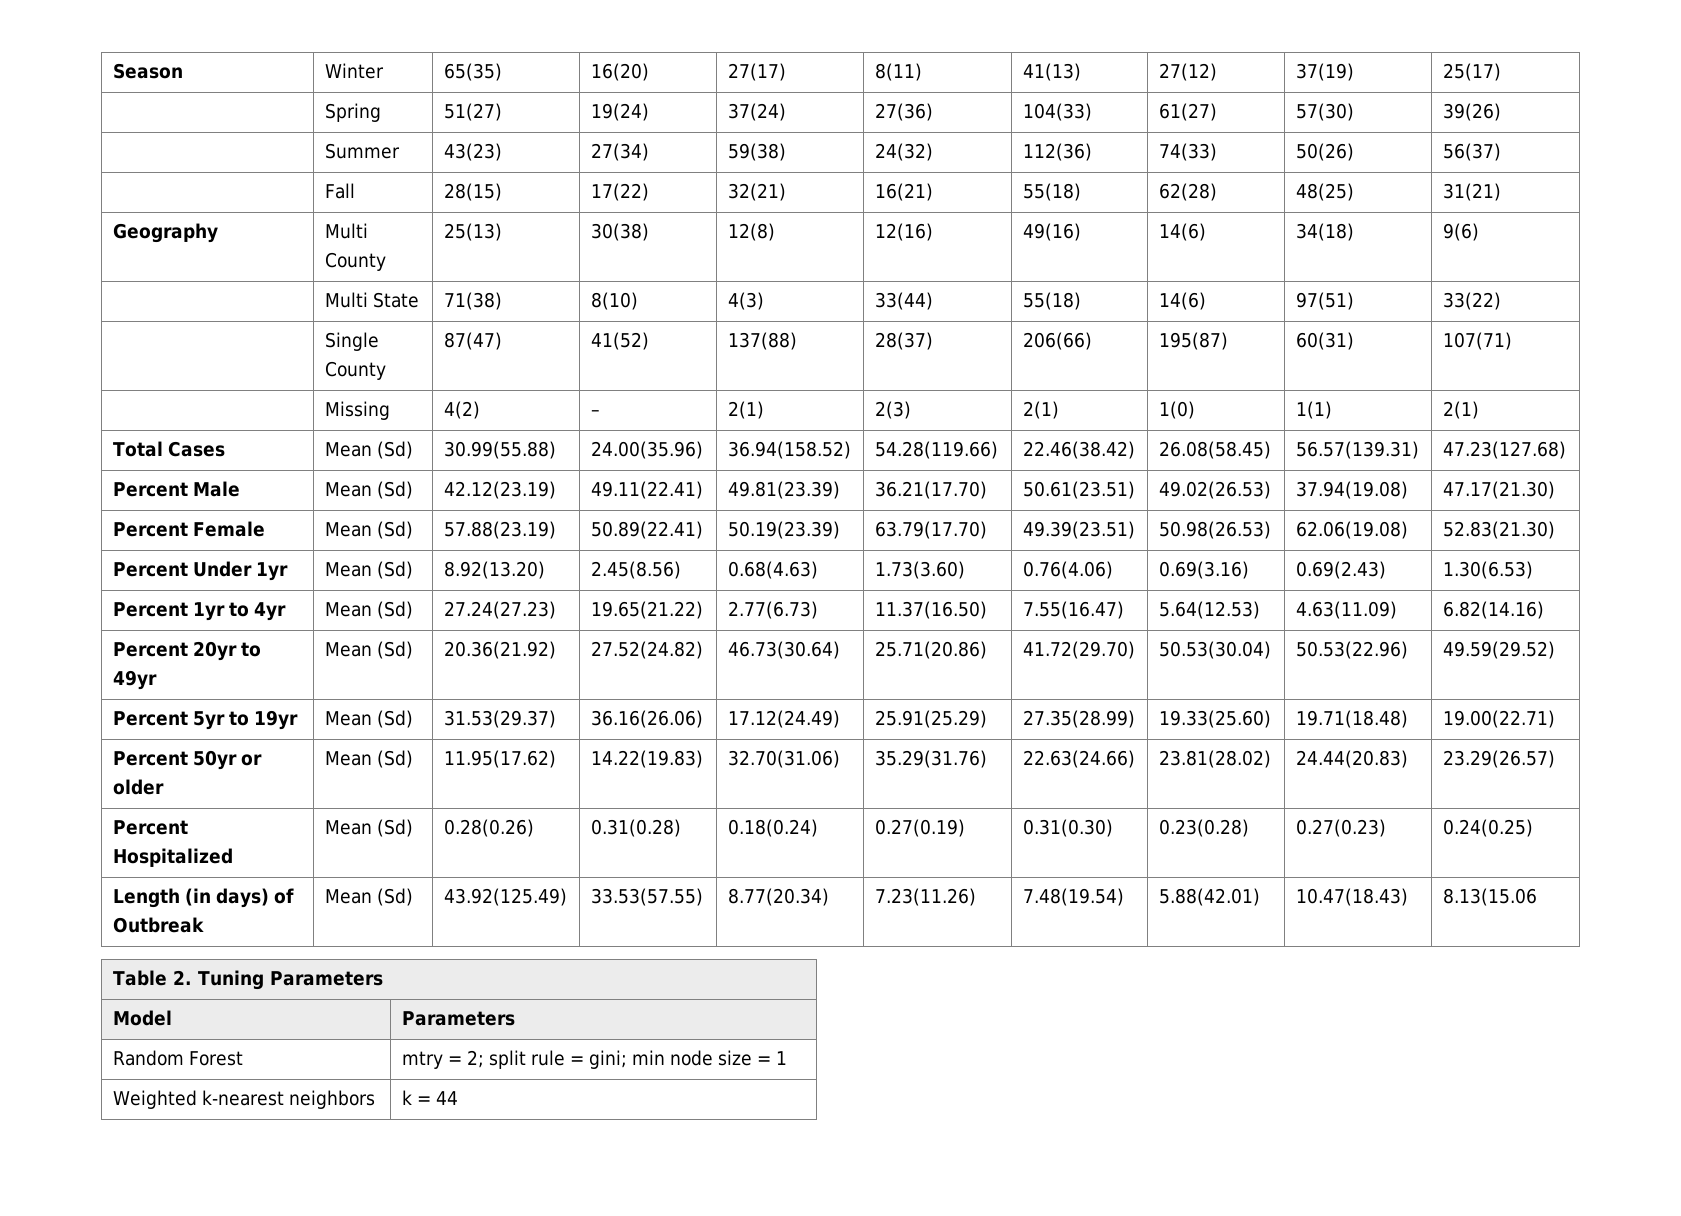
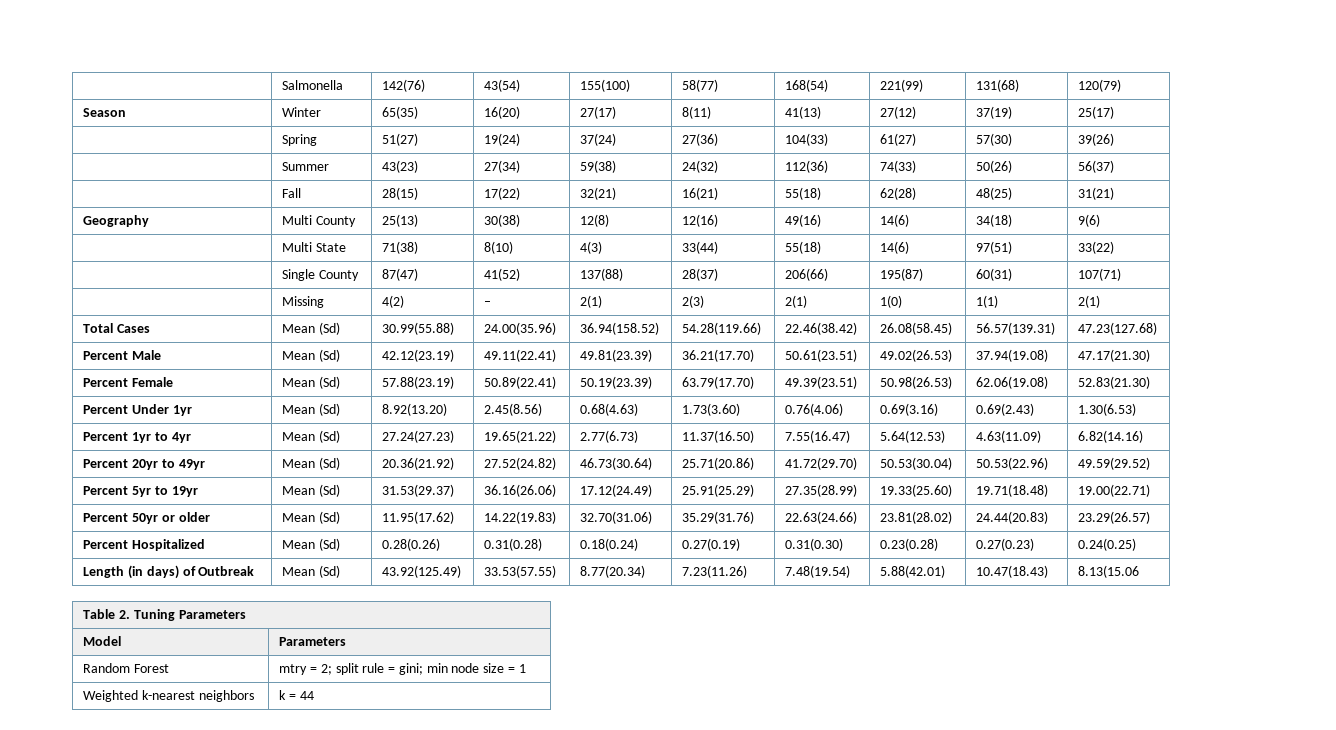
(112, 71) none -> [282,80,344,90] [382,79,426,92] [484,79,521,92] [580,79,631,92] [682,79,719,92] [785,79,829,92] [880,79,924,92] [976,79,1020,92] [1078,79,1122,92] | Salmonella | 142(76) | 43(54) | 155(100) | 58(77) | 168(54) | 221(99) | 131(68) | 120(79) //

